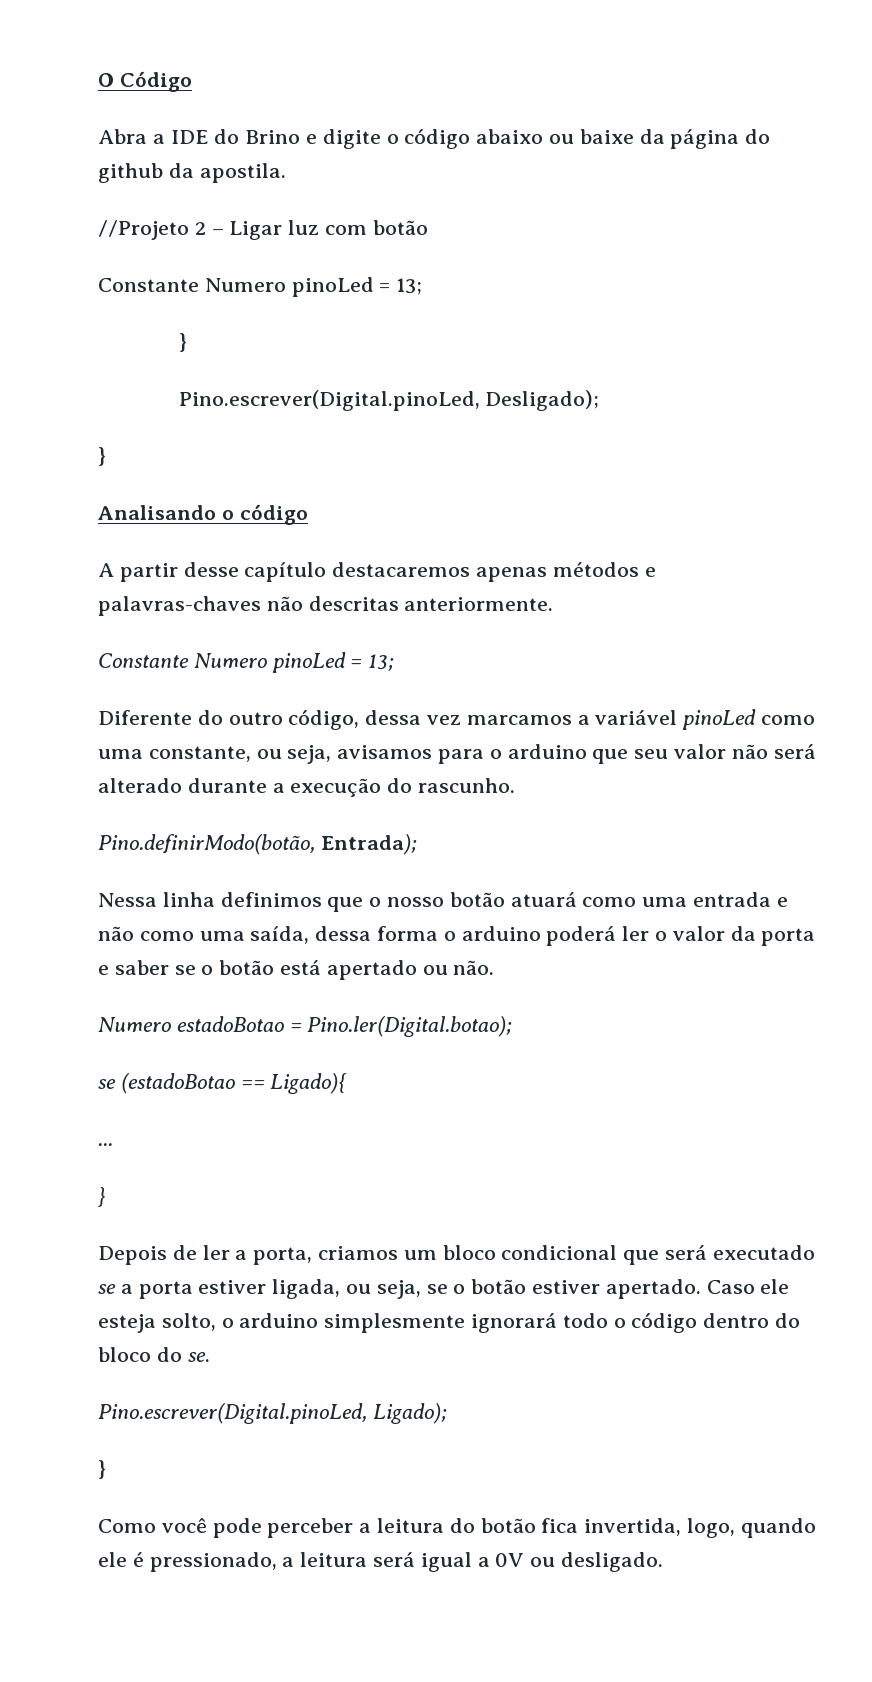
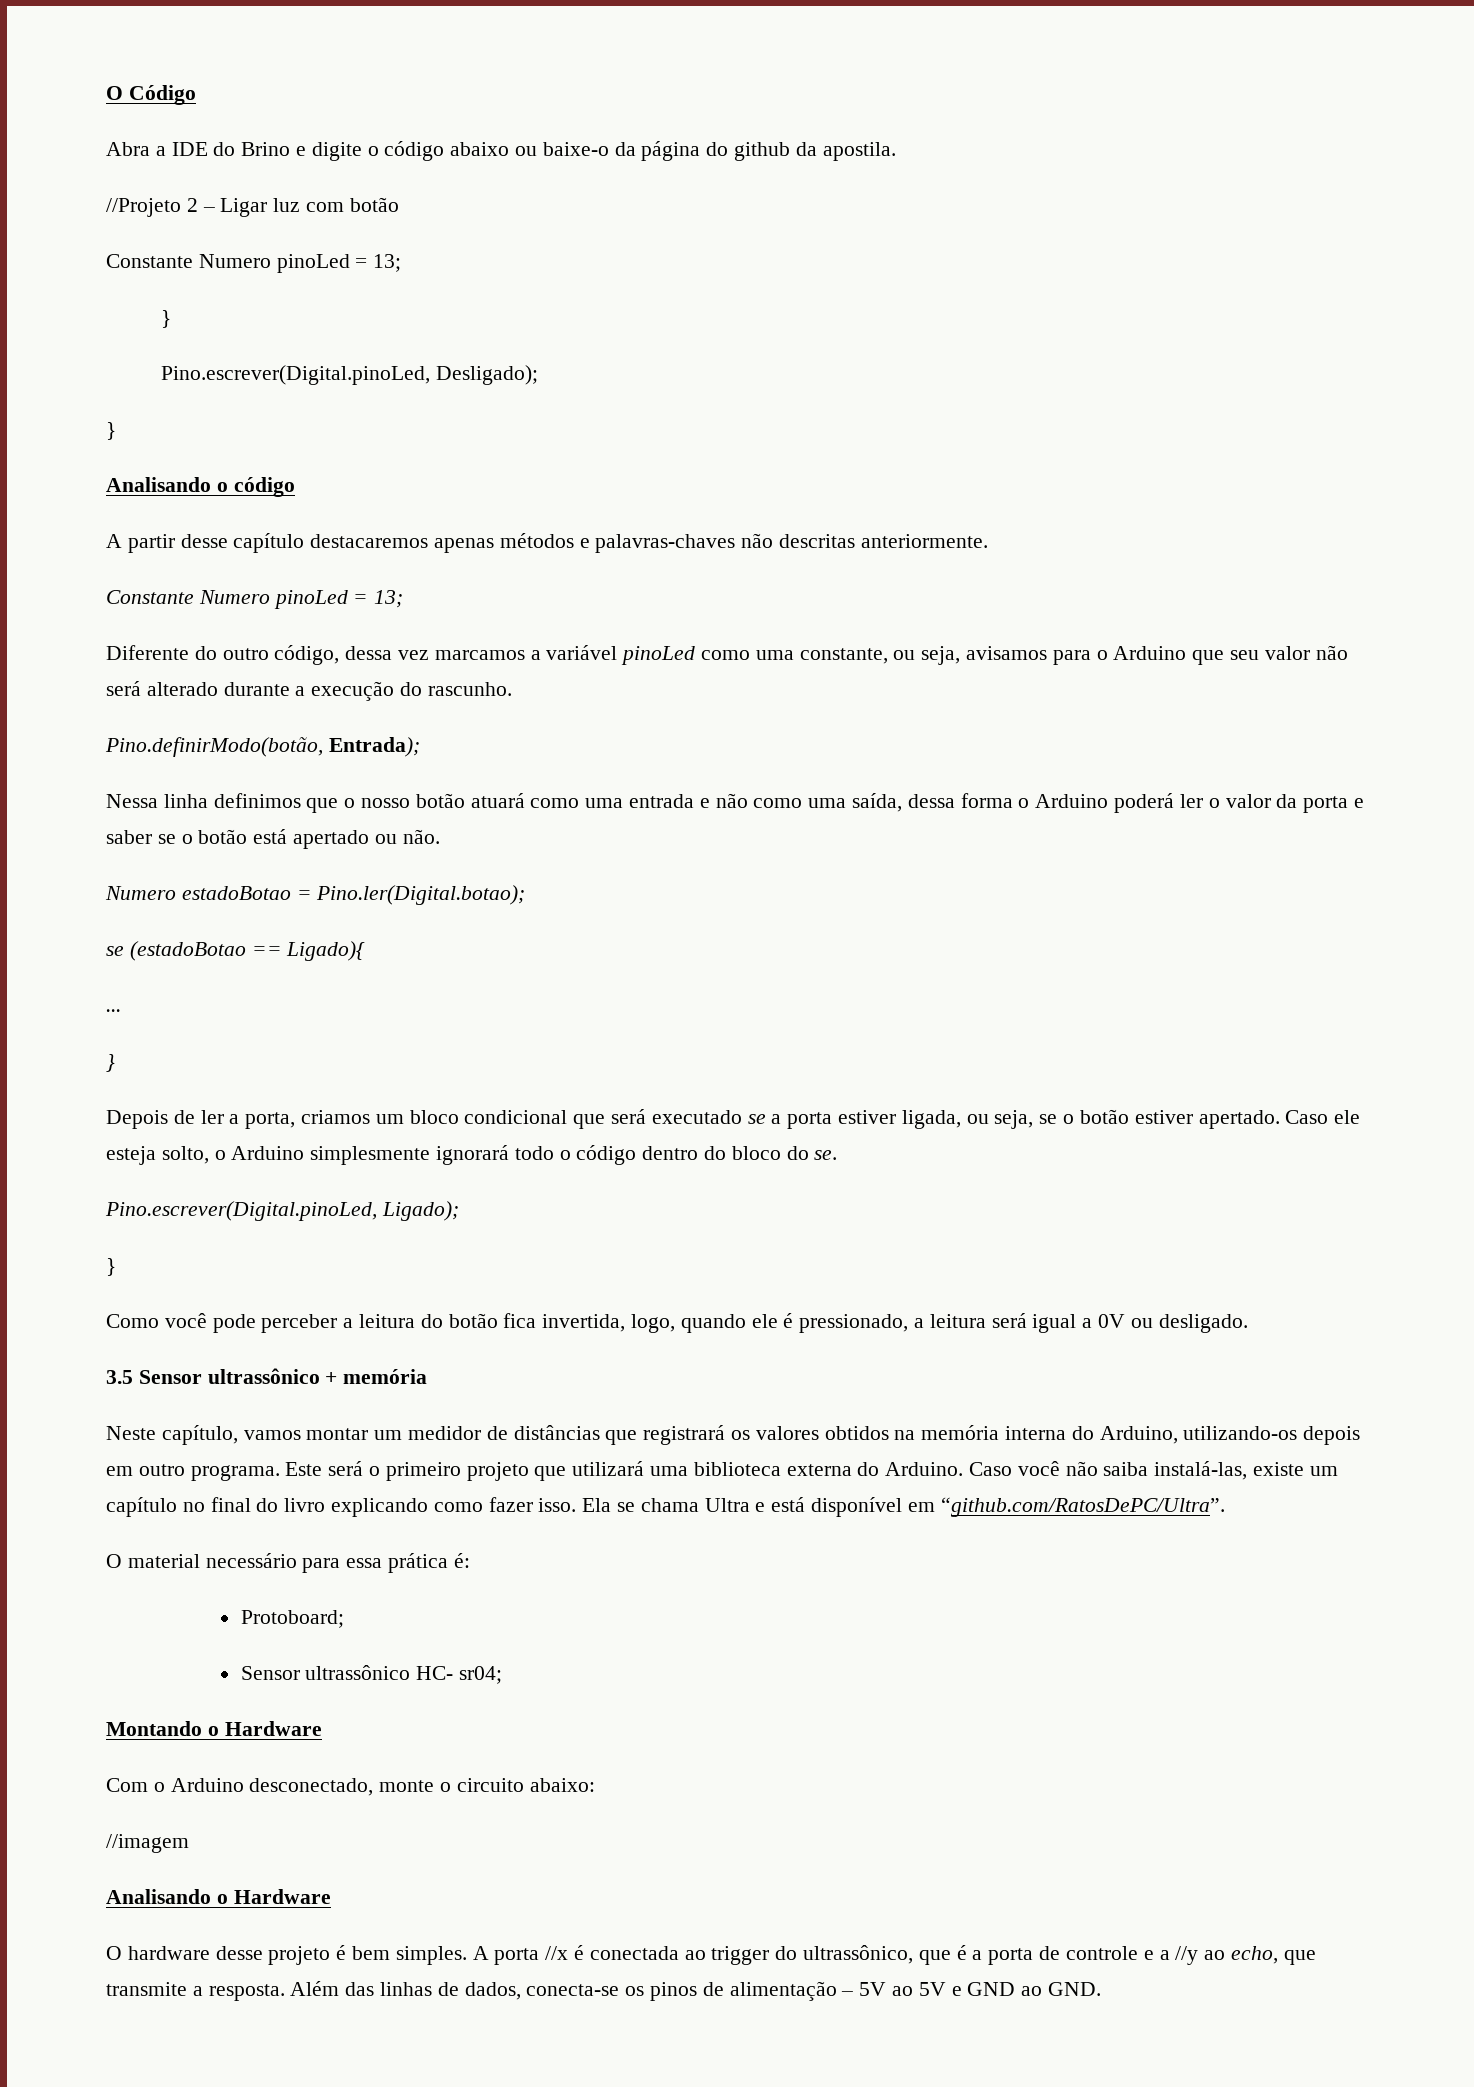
[579,129,634,144] baixe -> [542,142,609,156] baixe-o
[507,744,587,759] arduino -> [1113,646,1187,660] Arduino
[461,926,541,941] arduino -> [1035,794,1109,808] Arduino
[239,1313,319,1328] arduino -> [231,1146,305,1160] Arduino
(664, 1562) none -> [106,1368,428,1384] [106,1425,1361,1445] [106,1461,1338,1481] [106,1497,1225,1517] [106,1553,470,1573] [240,1610,344,1628] [240,1665,502,1684] [106,1721,322,1736] [106,1778,595,1796] [106,1834,189,1853] [106,1889,331,1904] [106,1945,1316,1965] [106,1981,1102,2001] // 3.5 Sensor ultrassônico + memória // Neste capítulo, vamos montar um medidor de distâncias que registrará os valores obtidos na memória interna do Arduino, utilizando-os depois em outro programa. Este será o primeiro projeto que utilizará uma biblioteca externa do Arduino. Caso você não saiba instalá-las, existe um capítulo no final do livro explicando como fazer isso. Ela se chama Ultra e está disponível em “github.com/RatosDePC/Ultra”. // O material necessário para essa prática é: // Protoboard; // Sensor ultrassônico HC- sr04; // Montando o Hardware // Com o Arduino desconectado, monte o circuito abaixo: // //imagem // Analisando o Hardware // O hardware desse projeto é bem simples. A porta //x é conectada ao trigger do ultrassônico, que é a porta de controle e a //y ao echo, que transmite a resposta. Além das linhas de dados, conecta-se os pinos de alimentação – 5V ao 5V e GND ao GND.

